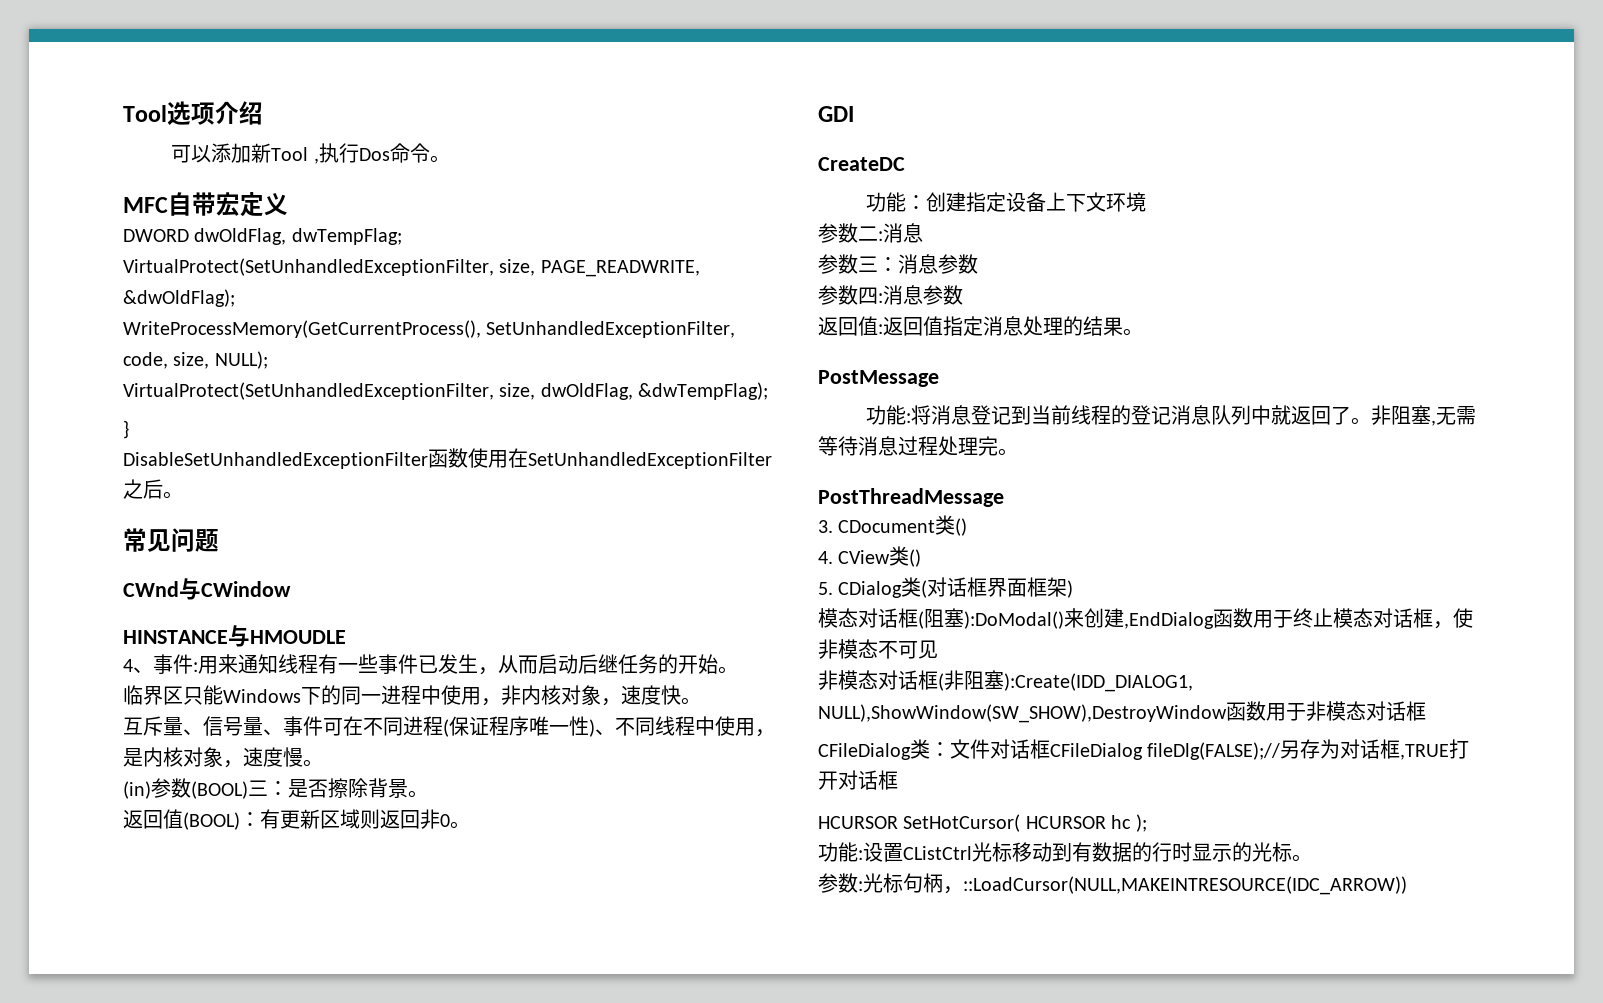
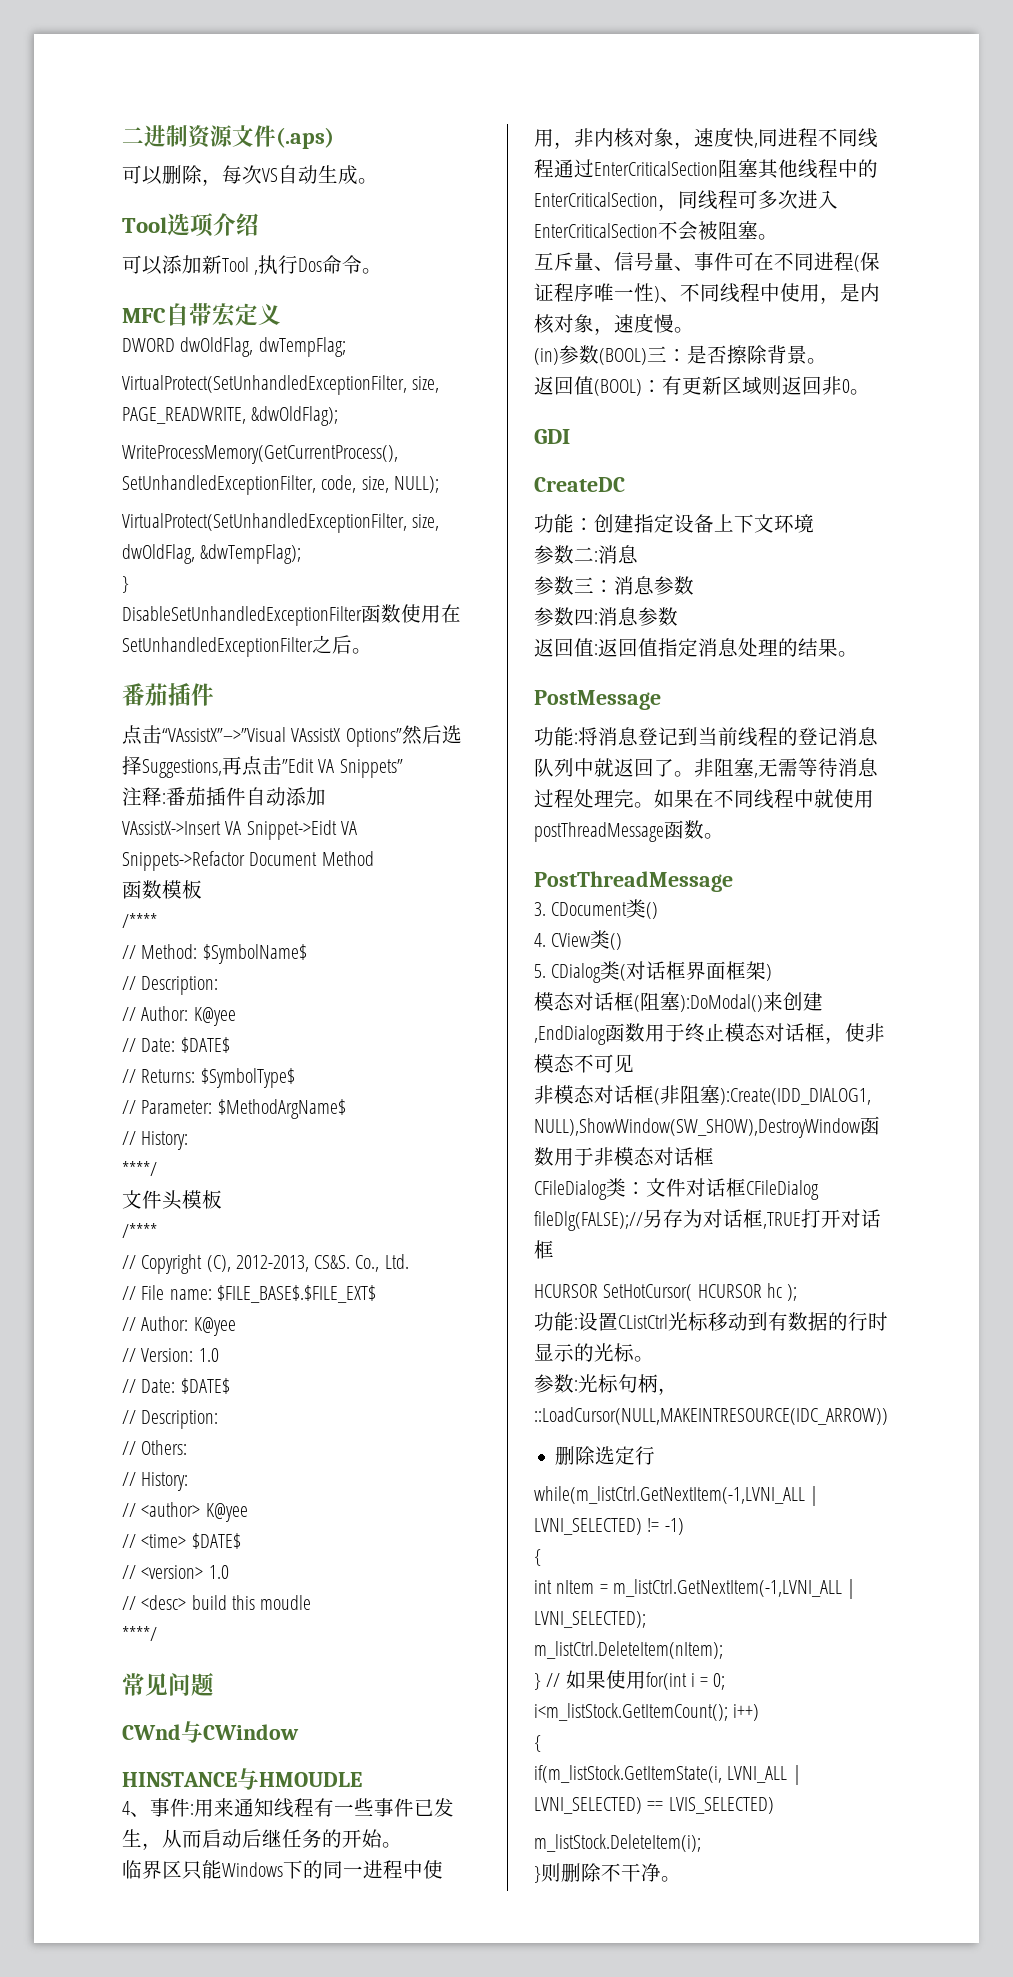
(123, 113) none -> [122,125,334,149] [122,165,378,186] 二进制资源文件(.aps) // 可以删除，每次VS自动生成。 //
(183, 495) none -> [122,683,214,706] [122,725,462,747] [122,756,403,778] [122,787,326,806] [122,820,357,840] [122,851,374,871] [122,880,202,899] [122,913,157,928] [122,944,307,964] [122,976,219,995] [122,1006,236,1026] [122,1037,230,1053] [122,1068,295,1088] [122,1099,346,1119] [122,1131,189,1150] [122,1161,157,1176] [122,1190,222,1210] [122,1223,157,1238] [122,1254,409,1274] [122,1285,376,1303] [122,1316,236,1336] [122,1348,219,1362] [122,1378,230,1394] [122,1410,219,1429] [122,1440,188,1455] [122,1472,189,1491] [122,1502,248,1522] [122,1533,241,1549] [122,1565,229,1579] [122,1595,312,1610] [122,1626,157,1641] // 番茄插件 // 点击“VAssistX”–>”Visual VAssistX Options”然后选择Suggestions,再点击”Edit VA Snippets” // 注释:番茄插件自动添加 // VAssistX->Insert VA Snippet->Eidt VA Snippets->Refactor Document Method // 函数模板 // /**** // // Method: $SymbolName$ // // Description: // // Author: K@yee // // Date: $DATE$ // // Returns: $SymbolType$ // // Parameter: $MethodArgName$ // // History: // ****/ // 文件头模板 // /**** // // Copyright (C), 2012-2013, CS&S. Co., Ltd. // // File name: $FILE_BASE$.$FILE_EXT$ // // Author: K@yee // // Version: 1.0 // // Date: $DATE$ // // Description: // // Others: // // History: // // <author> K@yee // // <time> $DATE$ // // <version> 1.0 // // <desc> build this moudle // ****/
(681, 695) none -> [754,128,878,148] [534,159,878,179] [534,190,838,211] [534,221,758,241] ,同进程不同线程通过EnterCriticalSection阻塞其他线程中的EnterCriticalSection，同线程可多次进入EnterCriticalSection不会被阻塞
(1018, 452) none -> [654,789,874,809] [534,820,724,842] 如果在不同线程中就使用postThreadMessage函数。
(1407, 885) none -> [555,1446,656,1465] [534,1486,819,1506] [534,1518,684,1535] [534,1549,541,1566] [534,1579,856,1599] [534,1611,646,1628] [534,1641,723,1659] [534,1670,726,1690] [534,1703,760,1721] [534,1735,541,1752] [534,1765,801,1785] [534,1797,774,1814] [534,1834,701,1852] [534,1863,681,1883] // 删除选定行 // while(m_listCtrl.GetNextItem(-1,LVNI_ALL | LVNI_SELECTED) != -1) // { // int nItem = m_listCtrl.GetNextItem(-1,LVNI_ALL | LVNI_SELECTED); // m_listCtrl.DeleteItem(nItem); // } // 如果使用for(int i = 0; i<m_listStock.GetItemCount(); i++) // { // if(m_listStock.GetItemState(i, LVNI_ALL | LVNI_SELECTED) == LVIS_SELECTED) // m_listStock.DeleteItem(i); // }则删除不干净。

